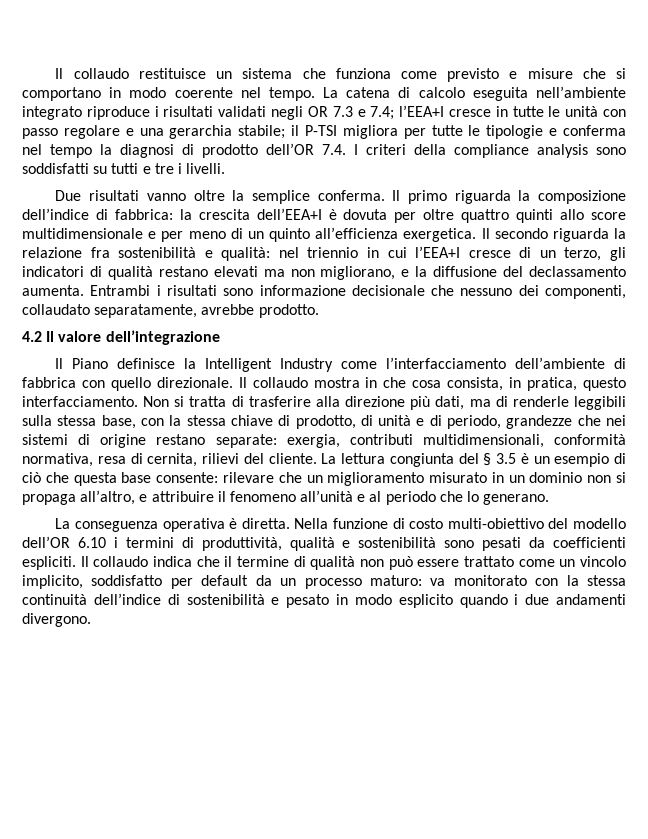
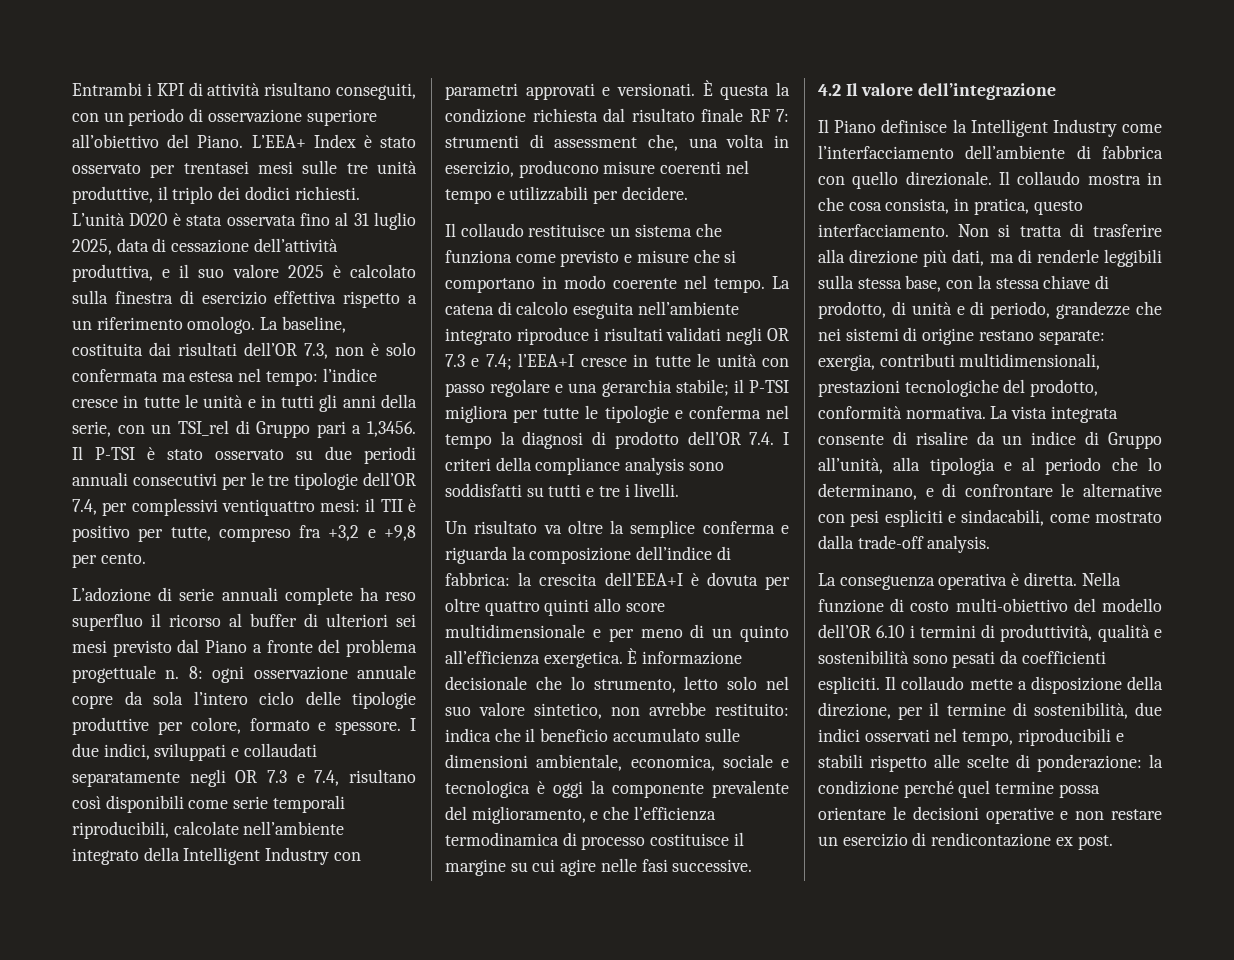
(55, 73) none -> [72,82,416,100] [72,108,377,126] [72,134,416,148] [72,160,417,178] [72,186,360,204] [72,212,416,230] [72,238,338,255] [72,264,416,282] [72,290,417,308] [72,316,346,334] [72,342,416,359] [72,368,377,386] [72,394,418,412] [72,420,416,438] [72,446,416,464] [72,472,416,490] [72,498,416,516] [72,525,416,542] [72,553,146,568] [72,587,416,605] [72,613,416,631] [72,639,418,657] [72,665,416,683] [72,691,416,709] [72,717,416,735] [72,743,317,761] [72,769,416,787] [72,795,345,813] [72,821,345,839] [72,847,361,865] [445,80,790,100] [445,108,789,123] [445,134,789,151] [445,160,749,178] [445,186,688,204] Entrambi i KPI di attività risultano conseguiti, con un periodo di osservazione superiore all’obiettivo del Piano. L’EEA+ Index è stato osservato per trentasei mesi sulle tre unità produttive, il triplo dei dodici richiesti. L’unità D020 è stata osservata fino al 31 luglio 2025, data di cessazione dell’attività produttiva, e il suo valore 2025 è calcolato sulla finestra di esercizio effettiva rispetto a un riferimento omologo. La baseline, costituita dai risultati dell’OR 7.3, non è solo confermata ma estesa nel tempo: l’indice cresce in tutte le unità e in tutti gli anni della serie, con un TSI_rel di Gruppo pari a 1,3456. Il P-TSI è stato osservato su due periodi annuali consecutivi per le tre tipologie dell’OR 7.4, per complessivi ventiquattro mesi: il TII è positivo per tutte, compreso fra +3,2 e +9,8 per cento. // L’adozione di serie annuali complete ha reso superfluo il ricorso al buffer di ulteriori sei mesi previsto dal Piano a fronte del problema progettuale n. 8: ogni osservazione annuale copre da sola l’intero ciclo delle tipologie produttive per colore, formato e spessore. I due indici, sviluppati e collaudati separatamente negli OR 7.3 e 7.4, risultano così disponibili come serie temporali riproducibili, calcolate nell’ambiente integrato della Intelligent Industry con parametri approvati e versionati. È questa la condizione richiesta dal risultato finale RF 7: strumenti di assessment che, una volta in esercizio, producono misure coerenti nel tempo e utilizzabili per decidere. //
[55,190,447,204] Due risultati vanno oltre la semplice conferma. Il primo -> [445,520,789,538] Un risultato va oltre la semplice conferma e
[481,228,626,242] [22,246,626,261] [22,266,627,280] [22,285,626,299] [22,304,319,318] Il secondo riguarda la relazione fra sostenibilità e qualità: nel triennio in cui l’EEA+I cresce di un terzo, gli indicatori di qualità restano elevati ma non migliorano, e la diffusione del declassamento aumenta. Entrambi i risultati sono informazione decisionale che nessuno dei componenti, collaudato separatamente, avrebbe prodotto. -> [627,648,743,665] [445,676,789,693] [445,702,789,719] [445,728,740,742] [445,754,789,771] [445,780,789,798] [445,806,716,824] [445,832,744,850] [445,858,753,876] È informazione decisionale che lo strumento, letto solo nel suo valore sintetico, non avrebbe restituito: indica che il beneficio accumulato sulle dimensioni ambientale, economica, sociale e tecnologica è oggi la componente prevalente del miglioramento, e che l’efficienza termodinamica di processo costituisce il margine su cui agire nelle fasi successive.
[554,434,626,445] [22,453,626,467] [22,472,626,486] [22,490,354,505] conformità normativa, resa di cernita, rilievi del cliente. La lettura congiunta del § 3.5 è un esempio di ciò che questa base consente: rilevare che un miglioramento misurato in un dominio non si propaga all’altro, e attribuire il fenomeno all’unità -> [818,379,1099,397] [818,406,1118,423] [818,431,1162,449] [818,457,995,475] prestazioni tecnologiche del prodotto, conformità normativa. La vista integrata consente di risalire da un indice di Gruppo all’unità, alla tipologia
[483,494,550,505] generano. -> [818,483,1162,500] [818,509,1162,527] [818,535,991,553] determinano, e di confrontare le alternative con pesi espliciti e sindacabili, come mostrato dalla trade-off analysis.
[153,556,626,570] [22,575,626,589] [22,593,626,608] [22,613,91,627] indica che il termine di qualità non può essere trattato come un vincolo implicito, soddisfatto per default da un processo maturo: va monitorato con la stessa continuità dell’indice di sostenibilità e pesato in modo esplicito quando i due andamenti divergono. -> [969,676,1163,694] [818,702,1162,720] [818,728,1124,746] [818,754,1163,772] [818,780,1100,798] [818,806,1162,824] [818,832,1113,850] mette a disposizione della direzione, per il termine di sostenibilità, due indici osservati nel tempo, riproducibili e stabili rispetto alle scelte di ponderazione: la condizione perché quel termine possa orientare le decisioni operative e non restare un esercizio di rendicontazione ex post.

